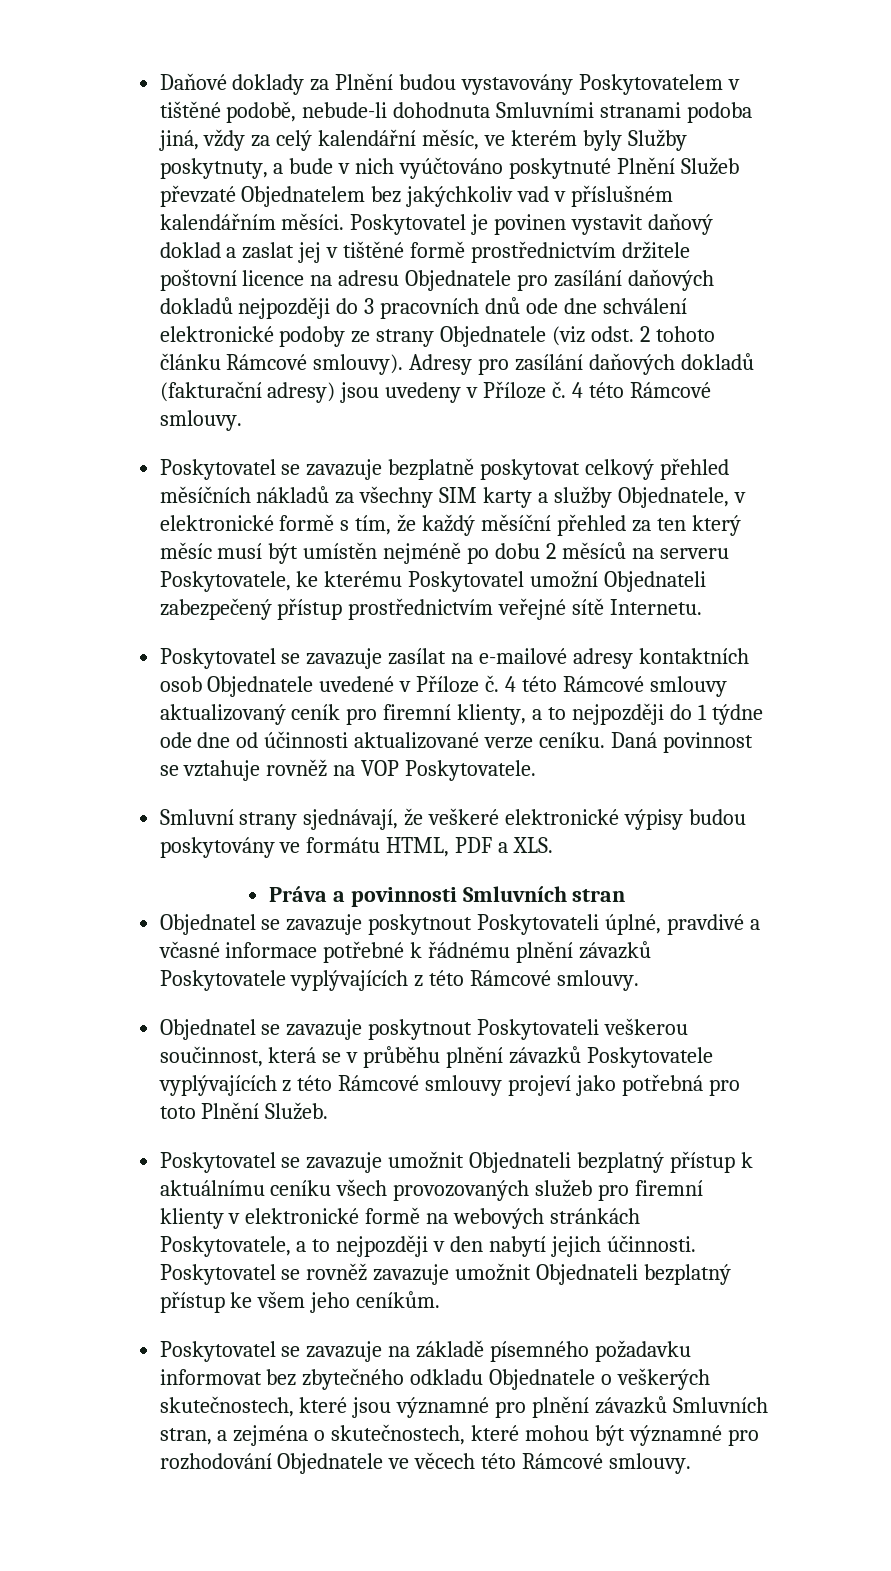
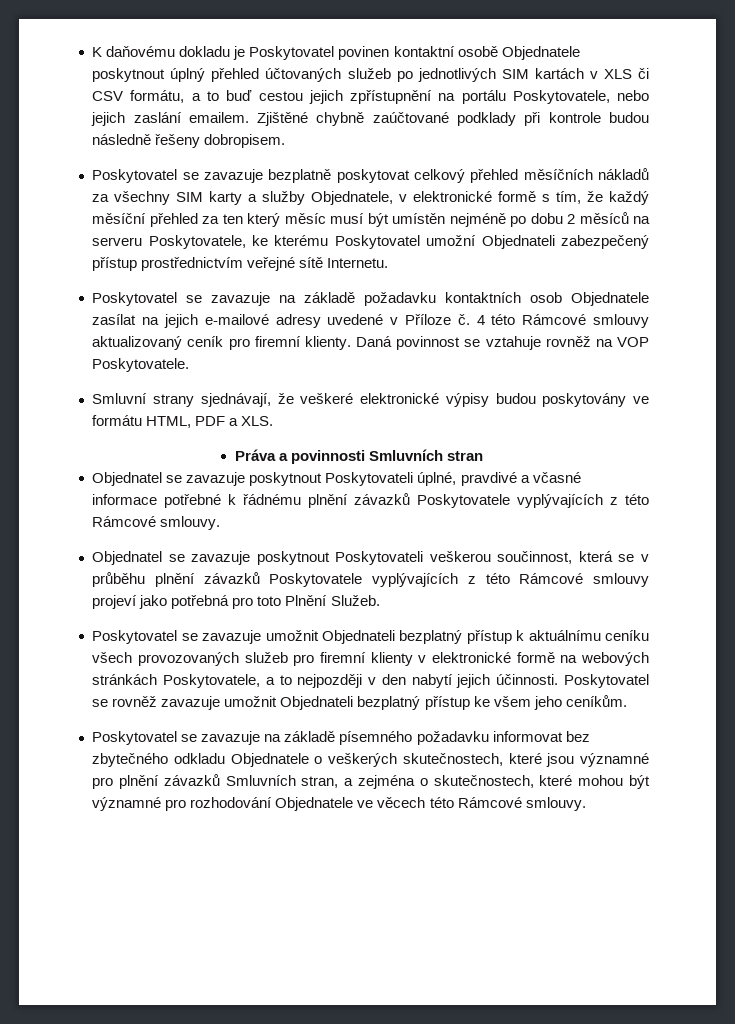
[159,73,741,95] [159,101,753,123] [158,129,687,151] [159,157,740,179] [159,185,674,207] [159,213,714,235] [159,241,691,263] [159,269,715,291] [159,297,688,319] [159,326,716,347] [159,353,755,375] [159,381,711,403] [159,410,242,431] Daňové doklady za Plnění budou vystavovány Poskytovatelem v tištěné podobě, nebude-li dohodnuta Smluvními stranami podoba jiná, vždy za celý kalendářní měsíc, ve kterém byly Služby poskytnuty, a bude v nich vyúčtováno poskytnuté Plnění Služeb převzaté Objednatelem bez jakýchkoliv vad v příslušném kalendářním měsíci. Poskytovatel je povinen vystavit daňový doklad a zaslat jej v tištěné formě prostřednictvím držitele poštovní licence na adresu Objednatele pro zasílání daňových dokladů nejpozději do 3 pracovních dnů ode dne schválení elektronické podoby ze strany Objednatele (viz odst. 2 tohoto článku Rámcové smlouvy). Adresy pro zasílání daňových dokladů (fakturační adresy) jsou uvedeny v Příloze č. 4 této Rámcové smlouvy. -> [92,46,580,60] [92,68,650,82] [92,90,649,104] [91,112,650,126] [92,134,286,148] K daňovému dokladu je Poskytovatel povinen kontaktní osobě Objednatele poskytnout úplný přehled účtovaných služeb po jednotlivých SIM kartách v XLS či CSV formátu, a to buď cestou jejich zpřístupnění na portálu Poskytovatele, nebo jejich zaslání emailem. Zjištěné chybně zaúčtované podklady při kontrole budou následně řešeny dobropisem.
[388,648,750,669] [159,676,314,697] zasílat na e-mailové adresy kontaktních osob Objednatele -> [279,292,649,306] [92,314,321,328] na základě požadavku kontaktních osob Objednatele zasílat na jejich e-mailové adresy
[457,703,763,725] [159,731,606,749] klienty, a to nejpozději do 1 týdne ode dne od účinnosti aktualizované verze ceníku. -> [304,336,351,350] klienty.

